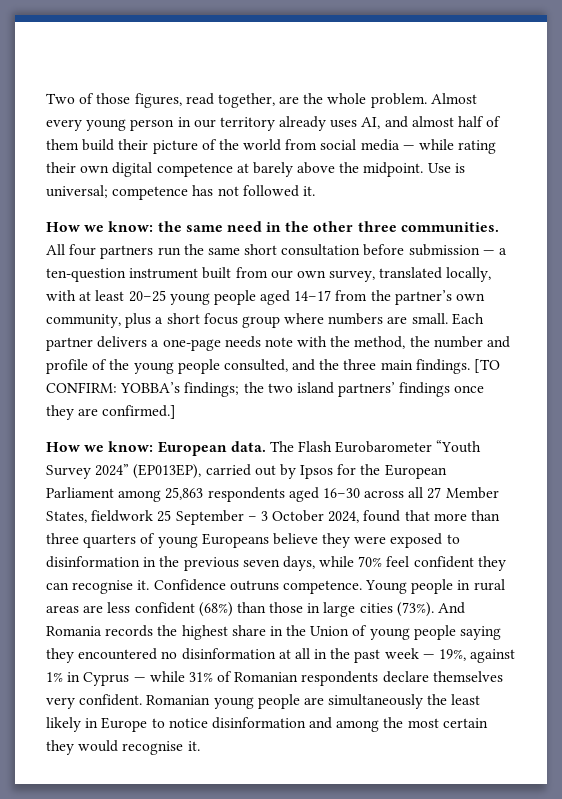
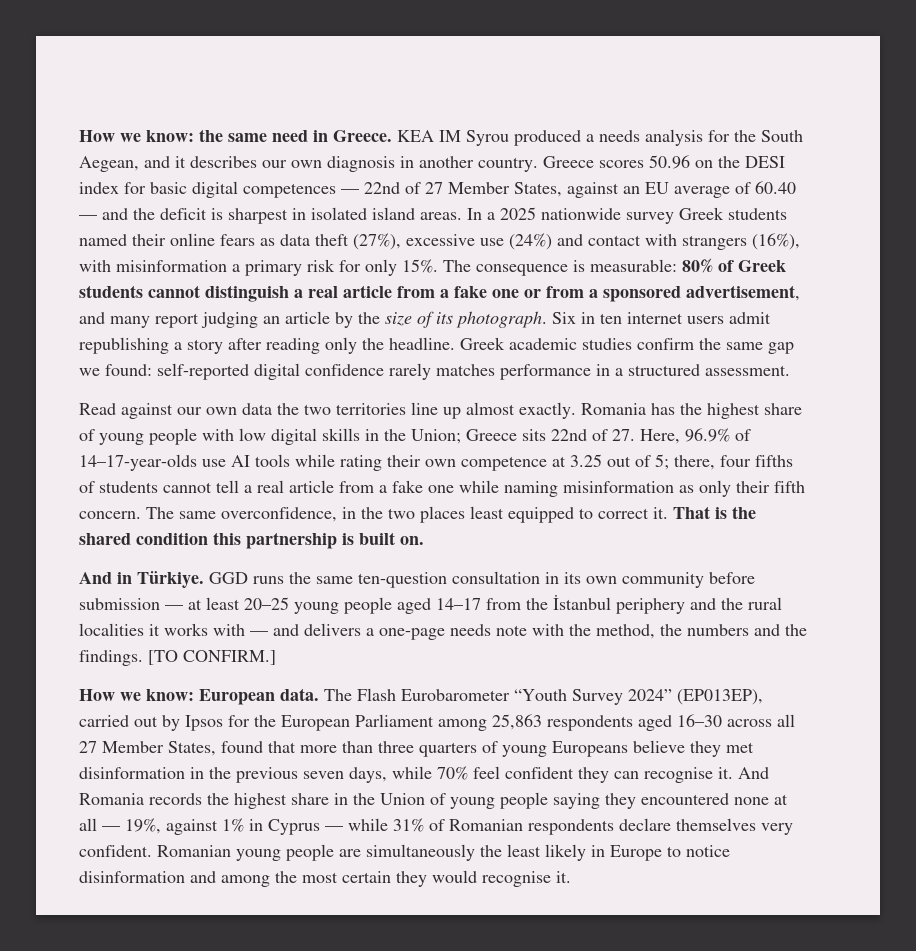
[46,93,477,108] [46,116,502,131] [46,139,497,154] [46,162,465,177] [46,185,315,200] Two of those figures, read together, are the whole problem. Almost every young person in our territory already uses AI, and almost half of them build their picture of the world from social media — while rating their own digital competence at barely above the midpoint. Use is universal; competence has not followed it. // -> (79, 136) none
[285,221,499,232] [46,244,508,259] [46,267,492,282] [46,290,76,301] the other three communities. All four partners run the same short consultation before submission — a ten-question instrument built from our own survey, translated locally, with -> [333,129,803,146] [79,155,785,172] [79,181,796,198] [79,207,787,224] [79,233,800,250] [79,258,786,276] [79,285,800,302] [79,311,771,328] [79,337,794,354] [79,363,790,380] [79,402,802,419] [79,428,751,445] [79,454,793,471] [79,480,805,497] [79,506,756,523] [79,532,424,549] [79,571,755,588] [79,598,183,610] Greece. KEA IM Syrou produced a needs analysis for the South Aegean, and it describes our own diagnosis in another country. Greece scores 50.96 on the DESI index for basic digital competences — 22nd of 27 Member States, against an EU average of 60.40 — and the deficit is sharpest in isolated island areas. In a 2025 nationwide survey Greek students named their online fears as data theft (27%), excessive use (24%) and contact with strangers (16%), with misinformation a primary risk for only 15%. The consequence is measurable: 80% of Greek students cannot distinguish a real article from a fake one or from a sponsored advertisement, and many report judging an article by the size of its photograph. Six in ten internet users admit republishing a story after reading only the headline. Greek academic studies confirm the same gap we found: self-reported digital confidence rarely matches performance in a structured assessment. // Read against our own data the two territories line up almost exactly. Romania has the highest share of young people with low digital skills in the Union; Greece sits 22nd of 27. Here, 96.9% of 14–17-year-olds use AI tools while rating their own competence at 3.25 out of 5; there, four fifths of students cannot tell a real article from a fake one while naming misinformation as only their fifth concern. The same overconfidence, in the two places least equipped to correct it. That is the shared condition this partnership is built on. // And in Türkiye. GGD runs the same ten-question consultation in its own community before submission —
[394,290,486,305] [46,313,484,328] [46,337,93,351] partner’s own community, plus a short focus group where numbers are small. Each partner -> [553,595,782,614] [79,623,299,636] İstanbul periphery and the rural localities it works with — and
[433,336,511,348] [46,359,501,374] [46,382,485,397] [46,405,177,420] number and profile of the young people consulted, and the three main findings. [TO CONFIRM: YOBBA’s findings; the two island partners’ findings once they are confirmed.] -> [687,624,807,636] [79,650,276,666] numbers and the findings. [TO CONFIRM.]
[91,510,360,525] fieldwork 25 September – 3 October 2024, -> (216, 748) none
[354,533,460,548] were exposed to -> [726,742,754,753] met
[153,579,505,594] [46,602,434,617] Confidence outruns competence. Young people in rural areas are less confident (68%) than those in large cities (73%). -> (733, 773) none
[161,648,419,663] no disinformation at all in the past week -> [734,794,788,805] [79,818,97,831] none at all

